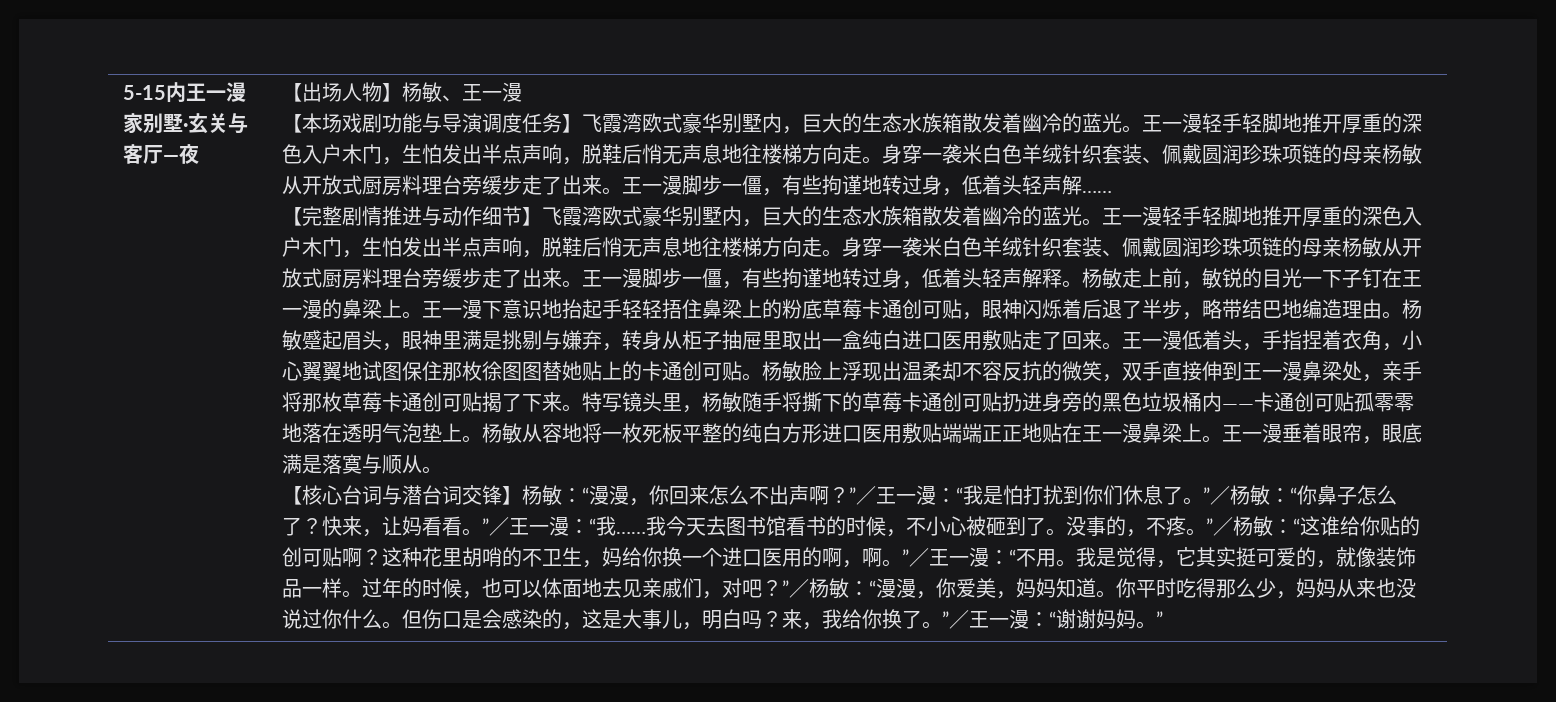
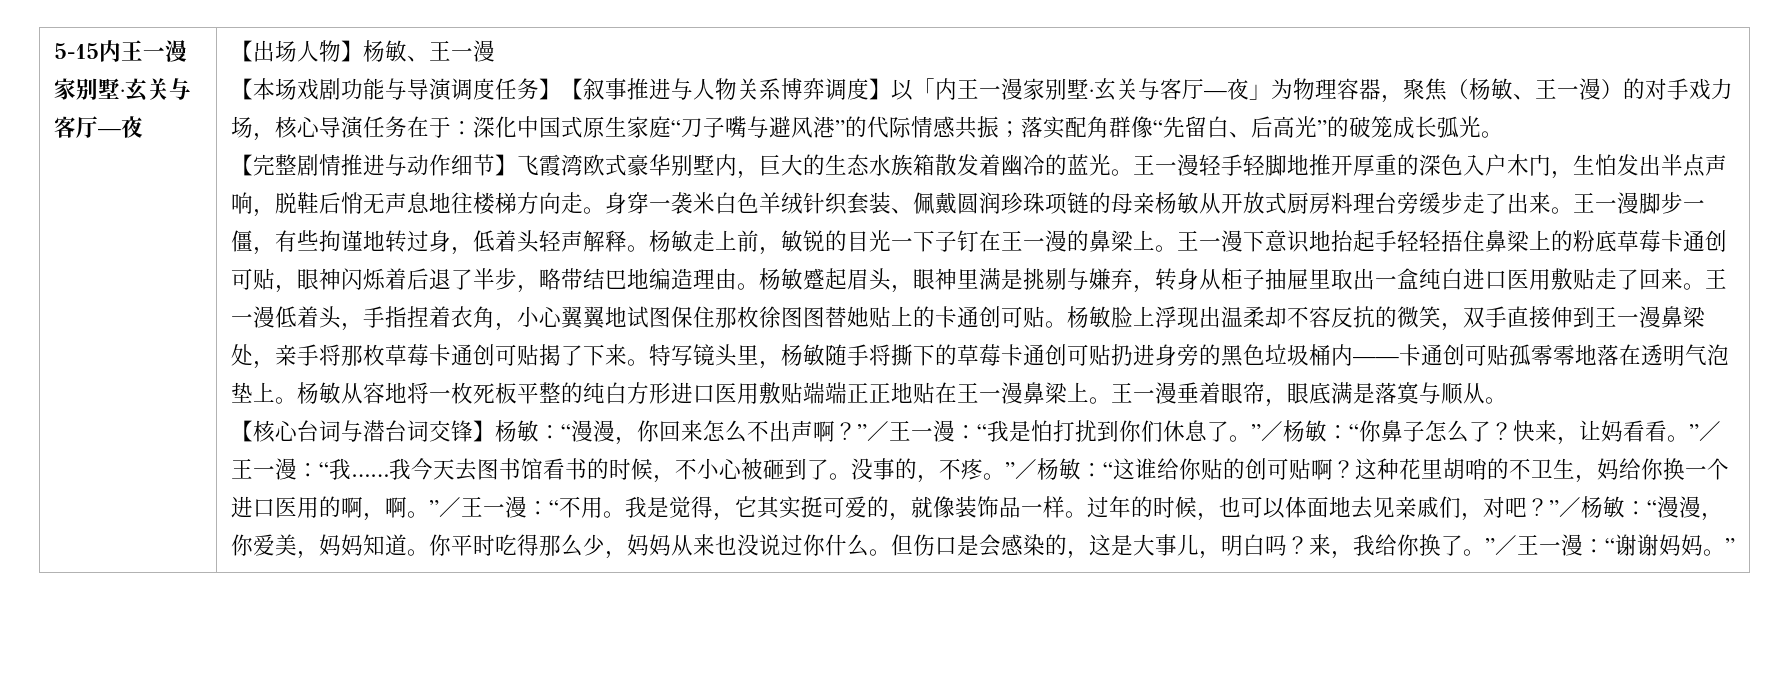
[581,113,1422,134] [281,144,1422,165] [281,175,1112,196] 飞霞湾欧式豪华别墅内，巨大的生态水族箱散发着幽冷的蓝光。王一漫轻手轻脚地推开厚重的深色入户木门，生怕发出半点声响，脱鞋后悄无声息地往楼梯方向走。身穿一袭米白色羊绒针织套装、佩戴圆润珍珠项链的母亲杨敏从开放式厨房料理台旁缓步走了出来。王一漫脚步一僵，有些拘谨地转过身，低着头轻声解…… -> [560,78,1733,103] [230,116,1503,141] 【叙事推进与人物关系博弈调度】以「内王一漫家别墅·玄关与客厅—夜」为物理容器，聚焦（杨敏、王一漫）的对手戏力场，核心导演任务在于：深化中国式原生家庭“刀子嘴与避风港”的代际情感共振；落实配角群像“先留白、后高光”的破笼成长弧光。

